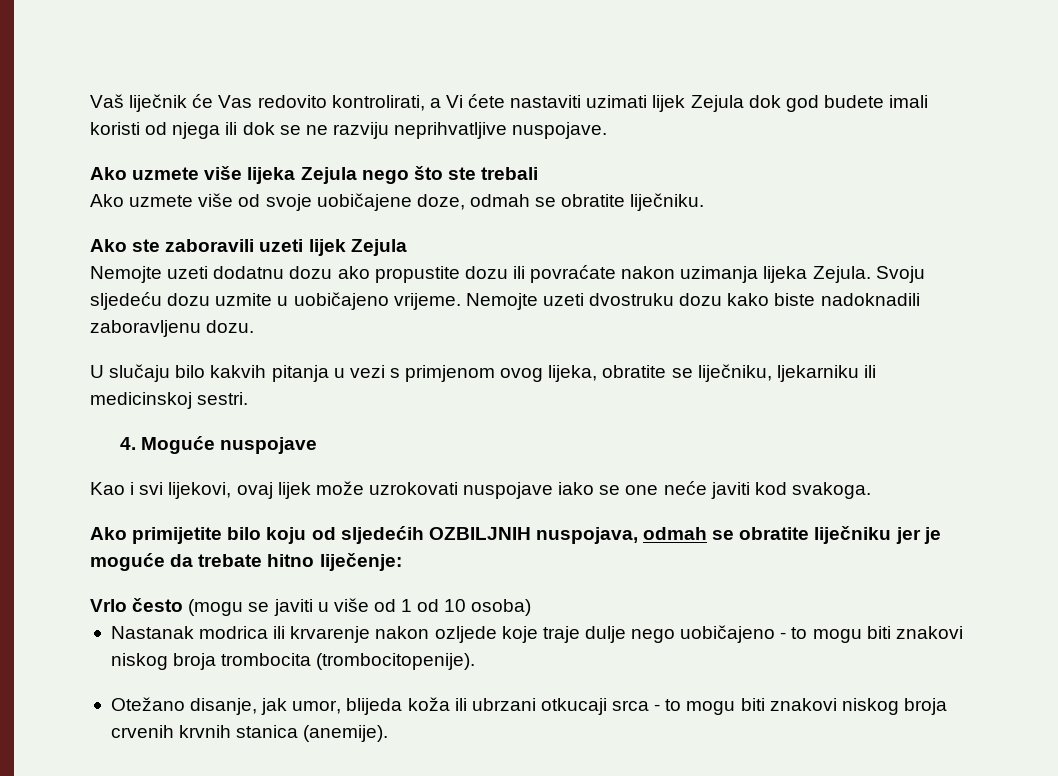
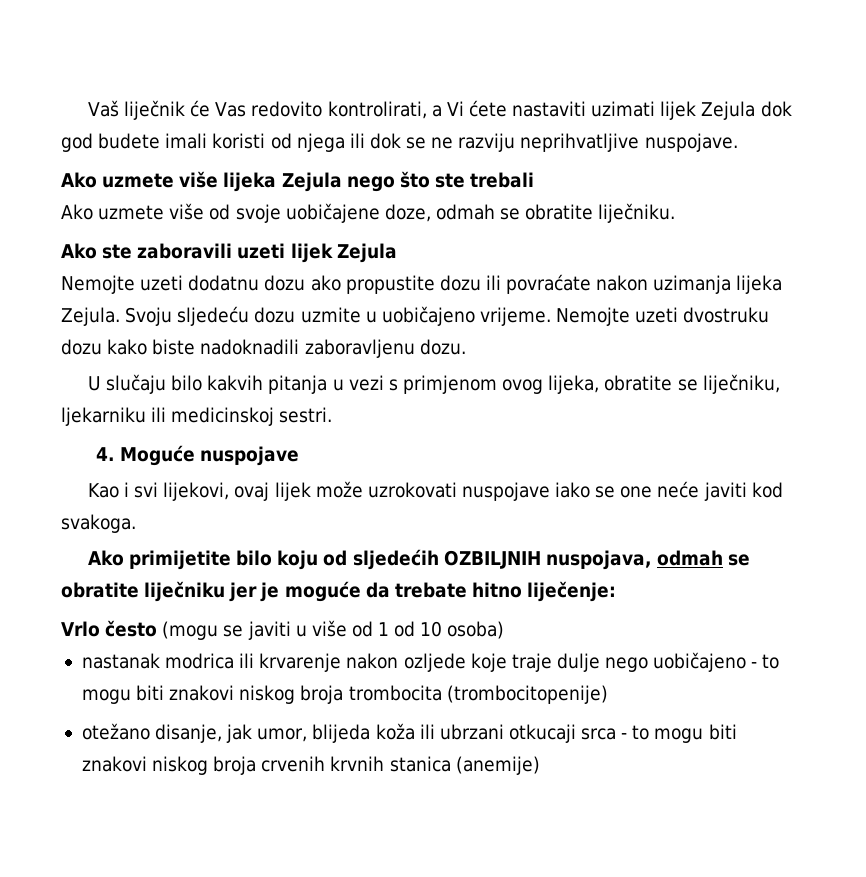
[110,626,194,639] Nastanak -> [81,653,160,669] nastanak
[316,653,476,670] [110,697,185,711] (trombocitopenije). // Otežano -> [446,685,608,704] [81,723,150,740] (trombocitopenije) // otežano
[303,725,389,742] (anemije). -> [455,756,540,775] (anemije)

